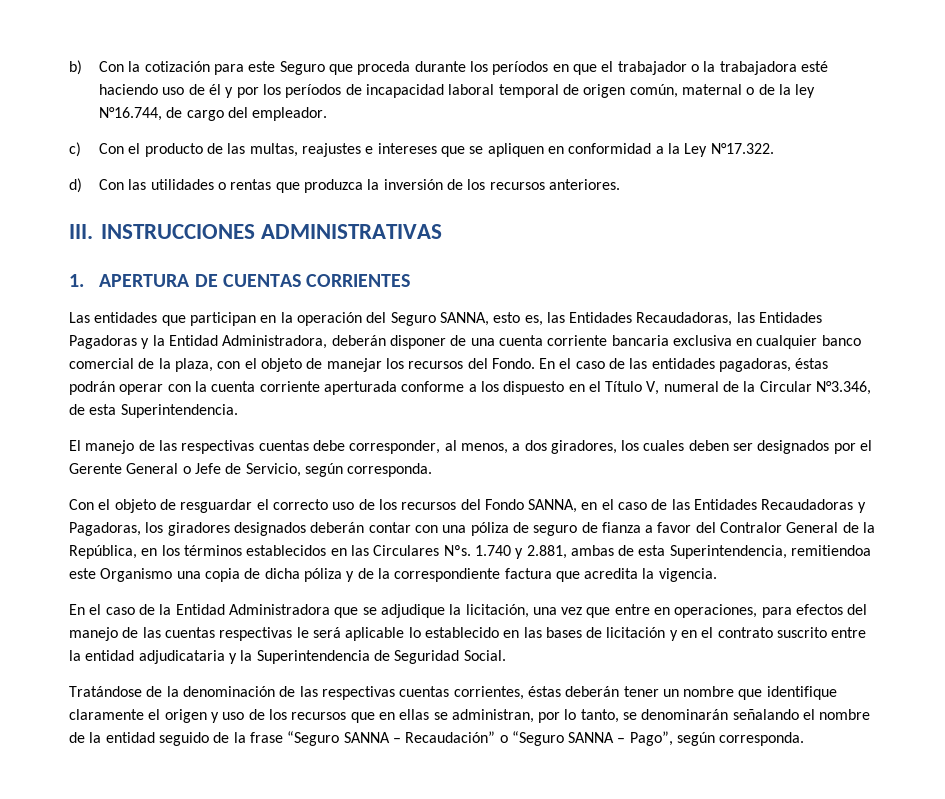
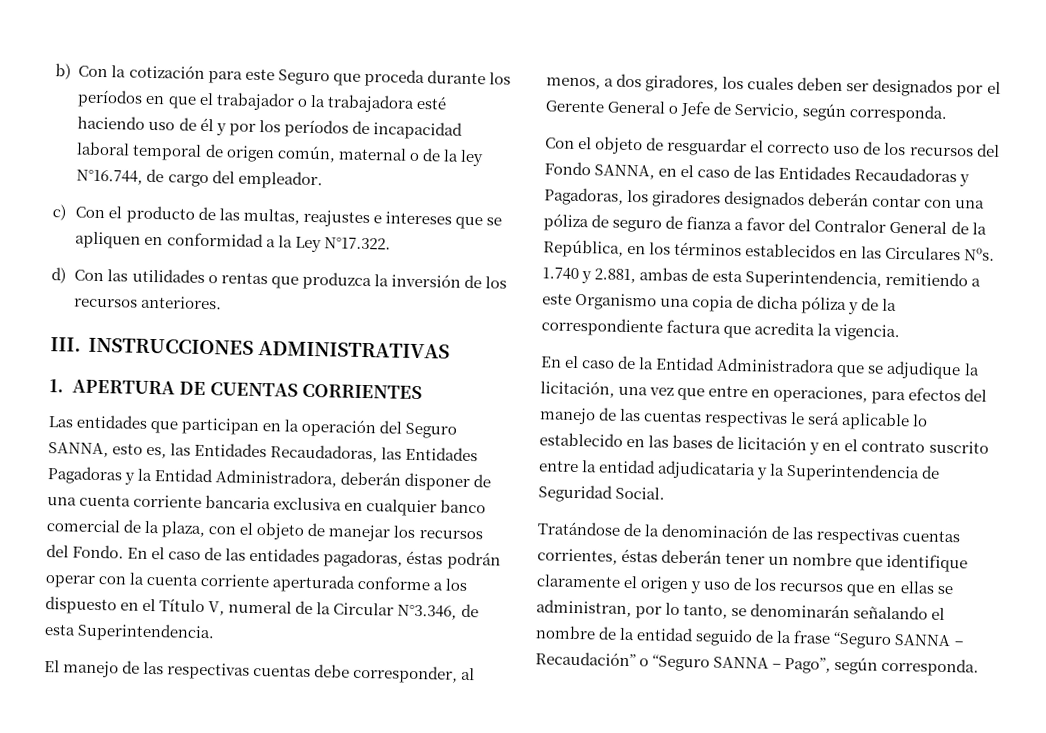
[791,545,872,556] remitiendoa -> [885,271,982,287] remitiendo a

